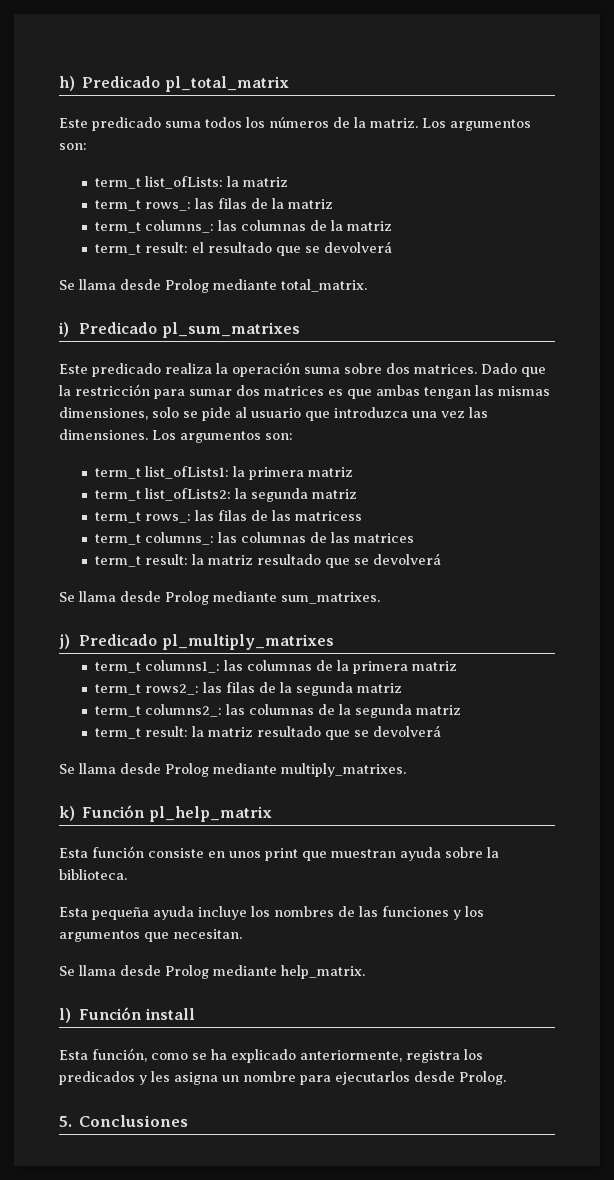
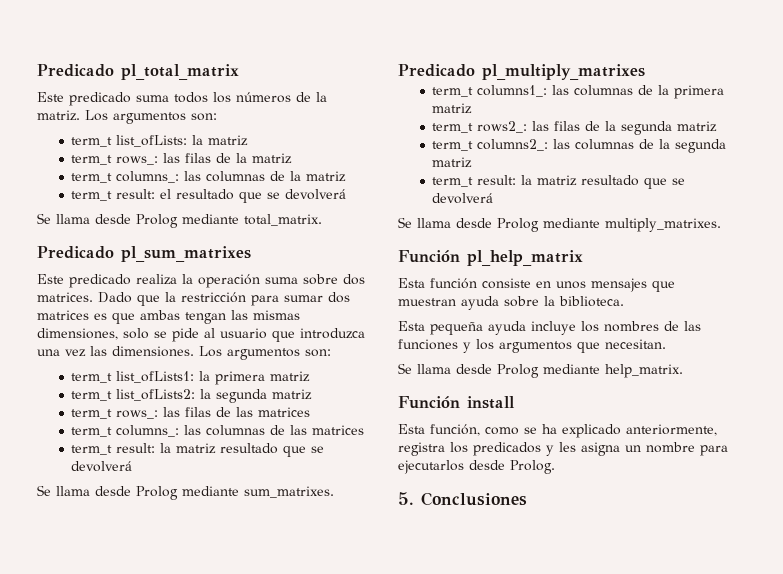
[59,76,75,91] h) -> (37, 70) none
[58,322,69,337] i) -> (322, 220) none
[295,511,363,521] matricess -> [258,407,311,417] matrices
[59,634,70,649] j) -> (334, 492) none
[59,806,75,821] k) -> (721, 225) none
[265,848,298,861] print -> [591,278,647,292] mensajes
[59,1008,71,1023] l) -> (683, 371) none

